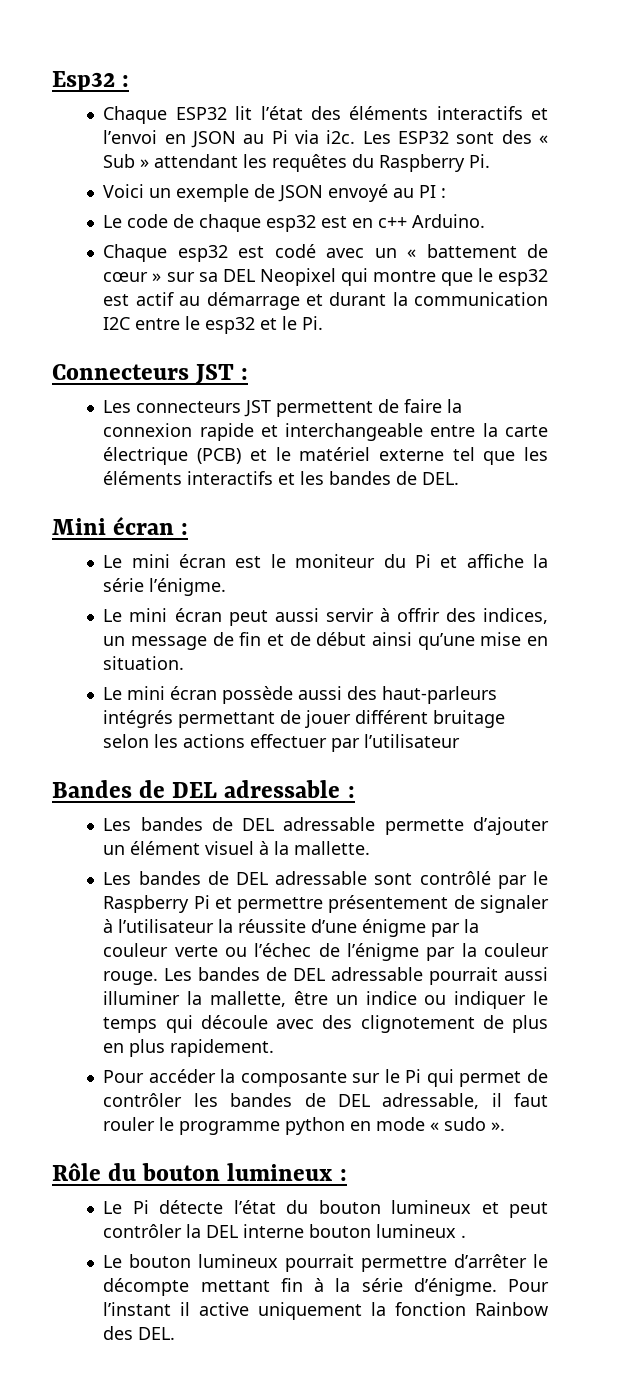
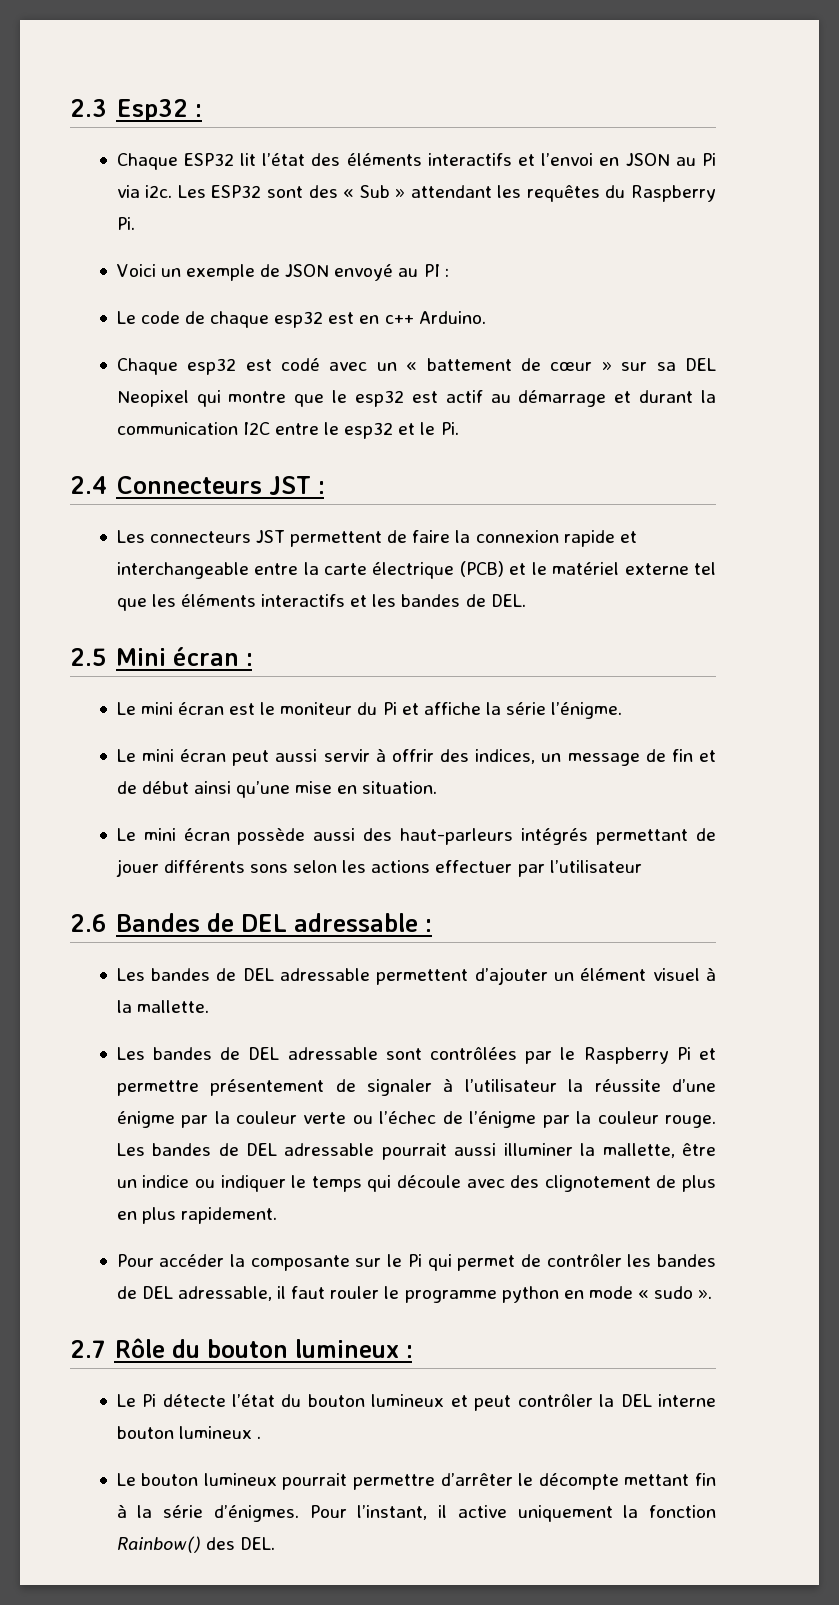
(52, 81) none -> [70,99,107,117] 2.3
(324, 323) none -> [70,476,107,494] 2.4
(460, 478) none -> [70,648,106,666] 2.5
[355,710,506,728] différent bruitage -> [163,860,288,873] différents sons
(461, 741) none -> [70,914,106,932] 2.6
[384,819,464,835] permette -> [376,969,469,985] permettent
[419,871,491,885] contrôlé -> [429,1047,517,1060] contrôlées
(506, 1126) none -> [70,1340,105,1358] 2.7
[413,1278,549,1296] [103,1302,172,1316] d’énigme. Pour l’instant -> [213,1505,428,1522] d’énigmes. Pour l’instant,
[474,1302,548,1316] Rainbow -> [116,1536,201,1553] Rainbow()

